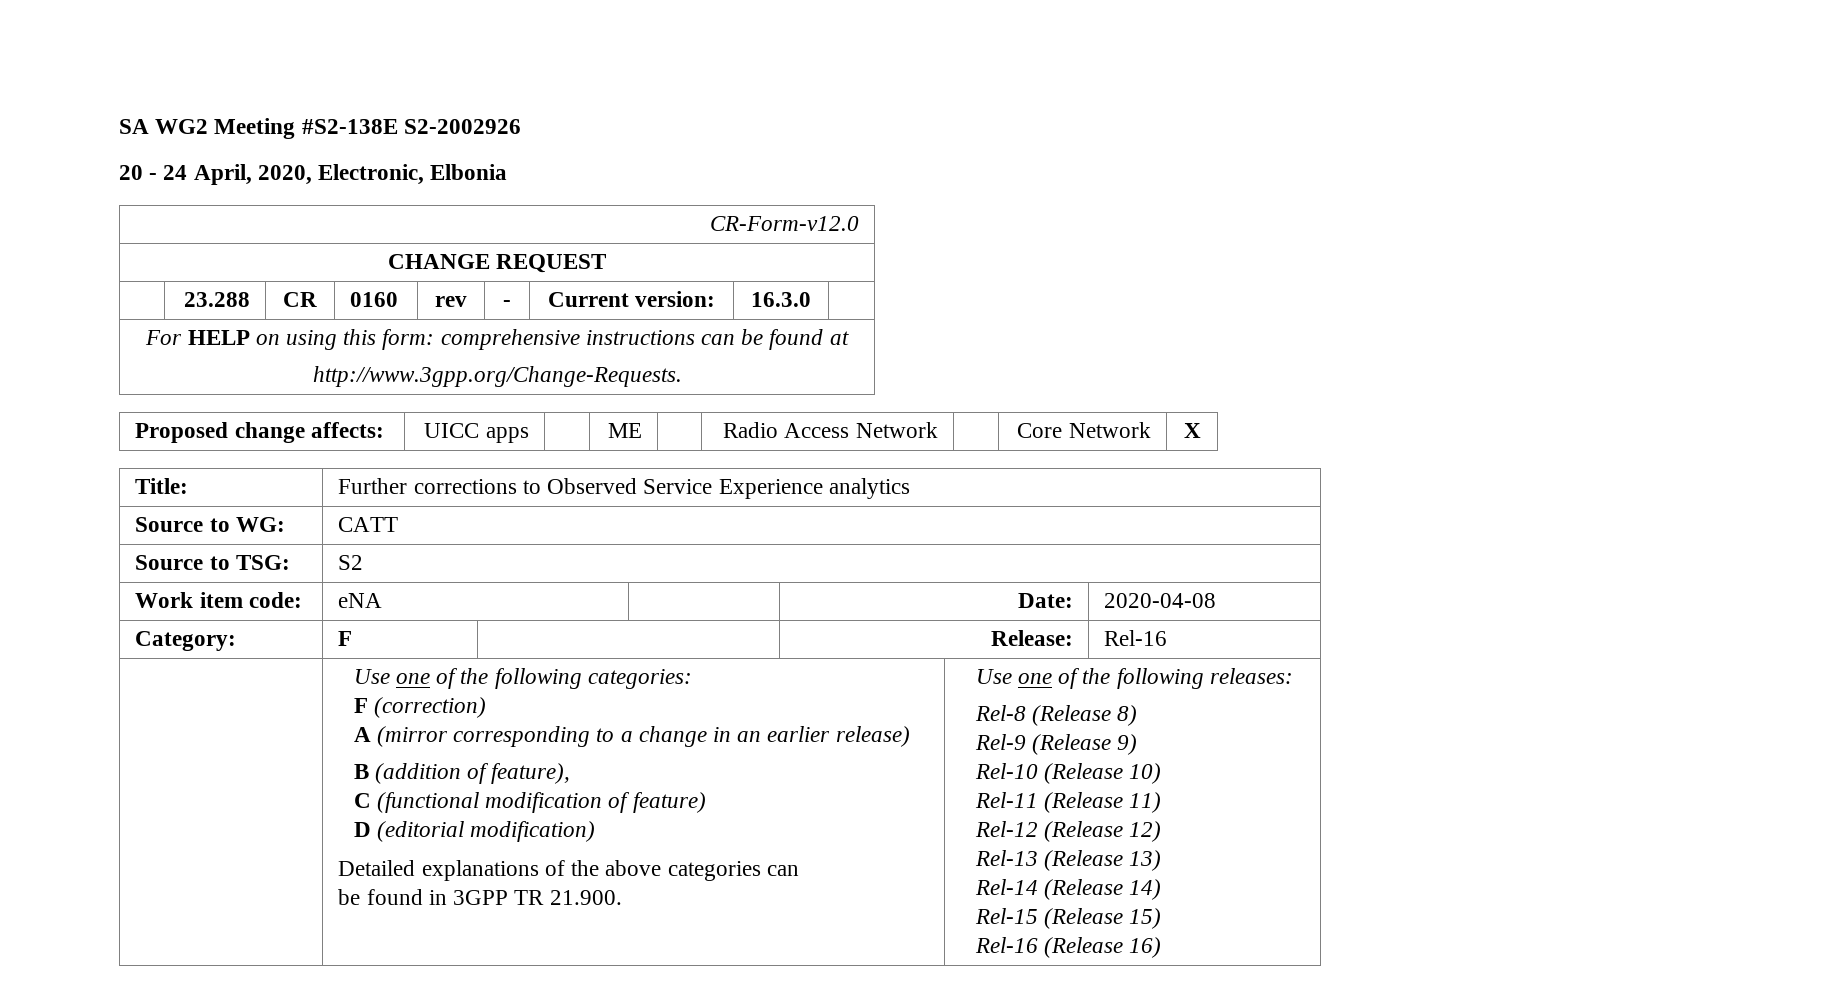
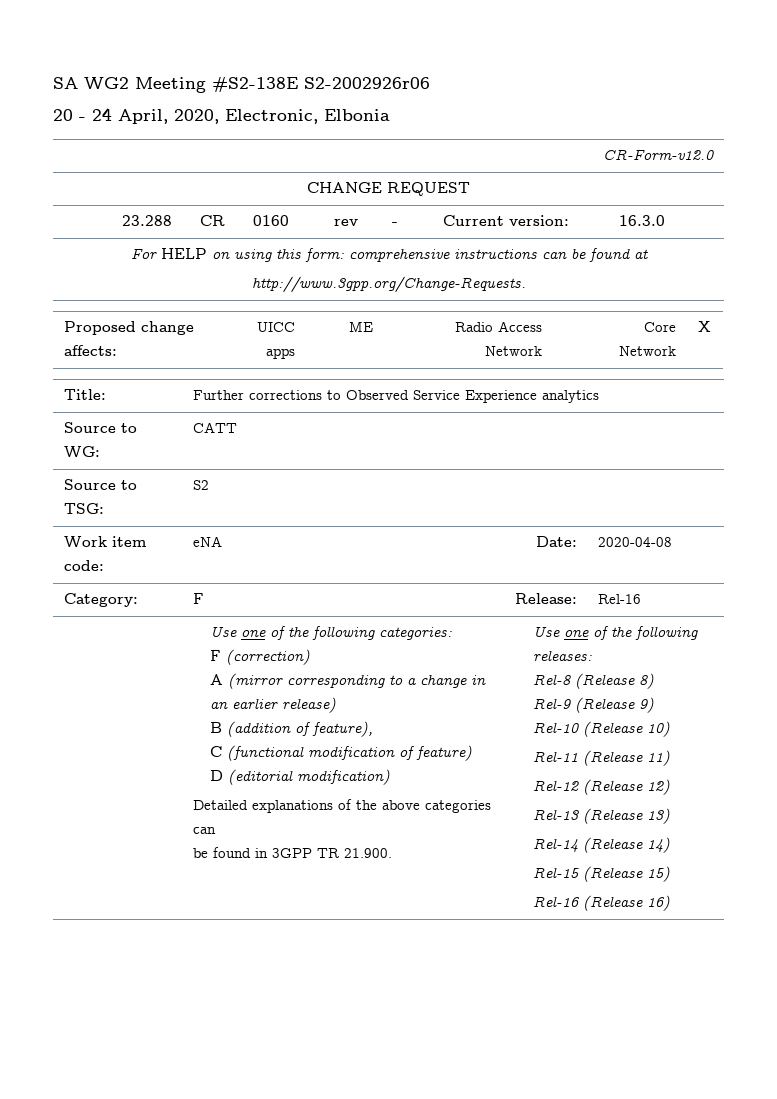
[403,119,521,134] S2-2002926 -> [304,77,430,89] S2-2002926r06

